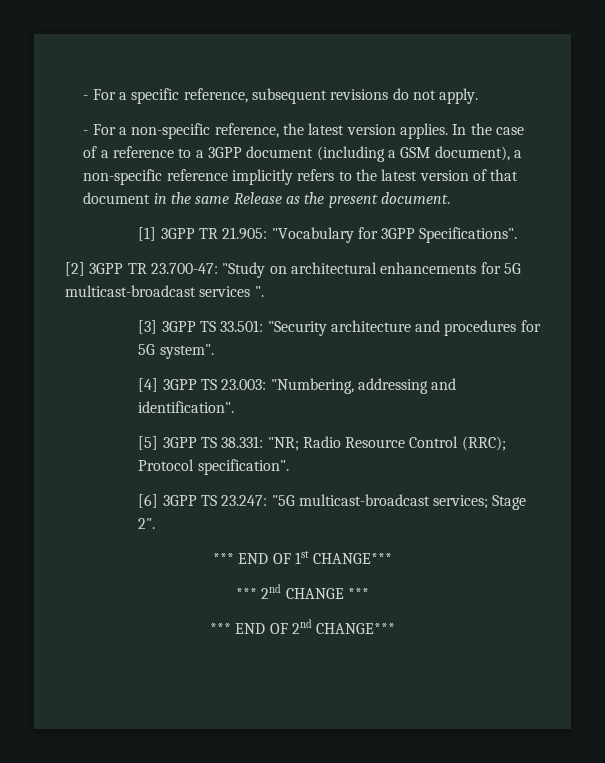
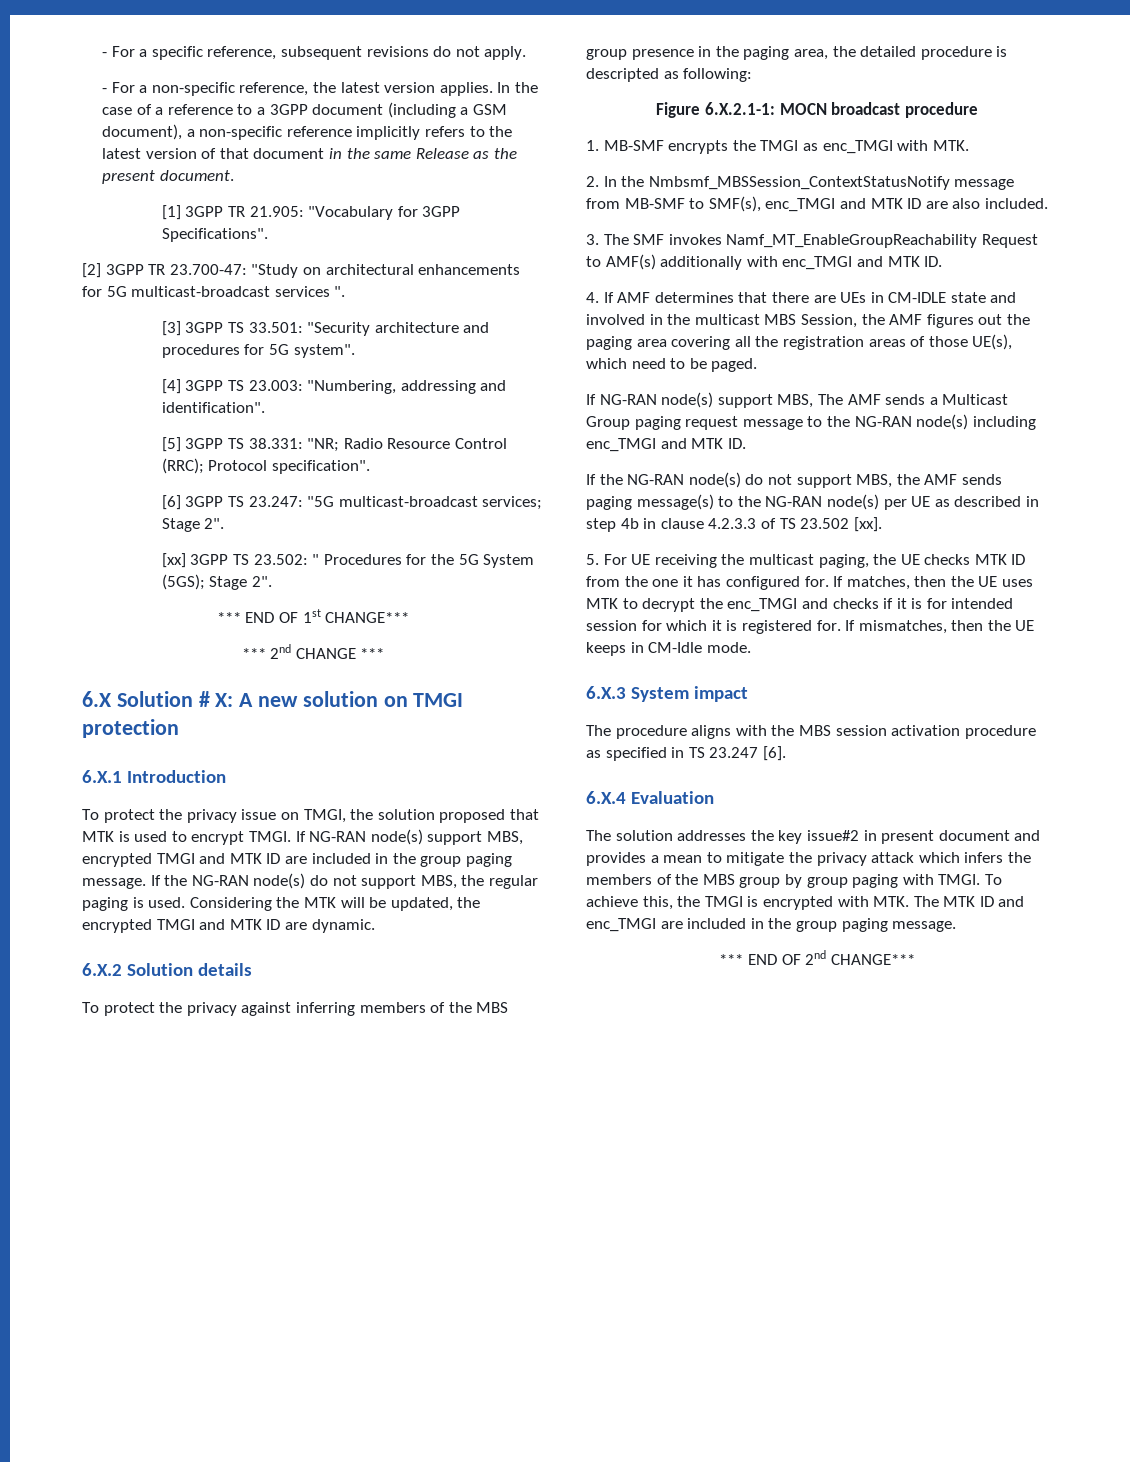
(156, 523) none -> [161,553,535,568] [161,574,273,590] // [xx] 3GPP TS 23.502: " Procedures for the 5G System (5GS); Stage 2".
(369, 593) none -> [82,691,464,707] [82,719,179,738] [82,770,227,783] [82,809,539,823] [82,829,523,845] [82,853,512,867] [82,873,538,889] [82,897,481,911] [82,919,375,933] [82,963,253,976] [82,1002,509,1016] [586,46,1008,60] [586,68,753,82] [656,102,978,118] [586,140,969,154] [586,176,1015,190] [586,196,1048,212] [586,234,1038,248] [586,254,943,270] [586,292,1017,303] [586,314,1030,328] [586,334,1013,350] [586,358,758,372] [586,392,1009,408] [586,414,1036,430] [586,438,746,452] [586,472,1002,488] [586,494,1039,510] [586,517,882,532] [586,554,1026,568] [586,576,1034,590] [586,598,1014,612] [586,620,1035,634] [586,642,751,656] [586,686,749,702] [586,725,1036,739] [586,746,786,761] [586,791,715,804] [586,830,1041,844] [586,852,1031,866] [586,874,1002,888] [586,896,1025,910] [586,918,957,932] // 6.X Solution # X: A new solution on TMGI protection // 6.X.1 Introduction // To protect the privacy issue on TMGI, the solution proposed that MTK is used to encrypt TMGI. If NG-RAN node(s) support MBS, encrypted TMGI and MTK ID are included in the group paging message. If the NG-RAN node(s) do not support MBS, the regular paging is used. Considering the MTK will be updated, the encrypted TMGI and MTK ID are dynamic. // 6.X.2 Solution details // To protect the privacy against inferring members of the MBS group presence in the paging area, the detailed procedure is descripted as following: // Figure 6.X.2.1-1: MOCN broadcast procedure // 1. MB-SMF encrypts the TMGI as enc_TMGI with MTK. // 2. In the Nmbsmf_MBSSession_ContextStatusNotify message from MB-SMF to SMF(s), enc_TMGI and MTK ID are also included. // 3. The SMF invokes Namf_MT_EnableGroupReachability Request to AMF(s) additionally with enc_TMGI and MTK ID. // 4. If AMF determines that there are UEs in CM-IDLE state and involved in the multicast MBS Session, the AMF figures out the paging area covering all the registration areas of those UE(s), which need to be paged. // If NG-RAN node(s) support MBS, The AMF sends a Multicast Group paging request message to the NG-RAN node(s) including enc_TMGI and MTK ID. // If the NG-RAN node(s) do not support MBS, the AMF sends paging message(s) to the NG-RAN node(s) per UE as described in step 4b in clause 4.2.3.3 of TS 23.502 [xx]. // 5. For UE receiving the multicast paging, the UE checks MTK ID from the one it has configured for. If matches, then the UE uses MTK to decrypt the enc_TMGI and checks if it is for intended session for which it is registered for. If mismatches, then the UE keeps in CM-Idle mode. // 6.X.3 System impact // The procedure aligns with the MBS session activation procedure as specified in TS 23.247 [6]. // 6.X.4 Evaluation // The solution addresses the key issue#2 in present document and provides a mean to mitigate the privacy attack which infers the members of the MBS group by group paging with TMGI. To achieve this, the TMGI is encrypted with MTK. The MTK ID and enc_TMGI are included in the group paging message.

